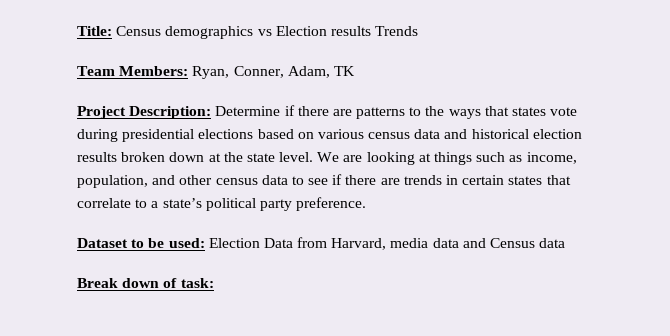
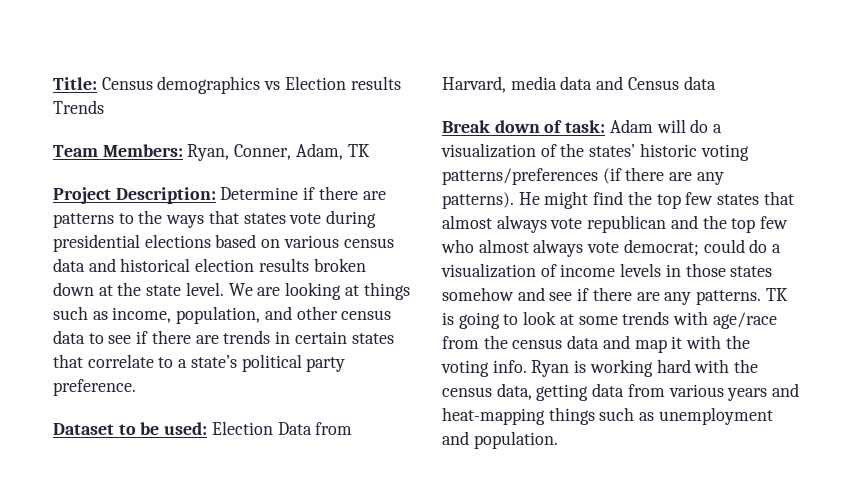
(214, 283) none -> [609,119,723,133] [441,143,749,161] [442,167,724,185] [442,191,794,209] [442,215,789,233] [441,239,782,257] [441,263,773,278] [442,287,788,305] [442,311,777,329] [442,335,750,353] [441,359,759,377] [442,383,800,401] [442,407,773,425] [442,431,558,449] Adam will do a visualization of the states’ historic voting patterns/preferences (if there are any patterns). He might find the top few states that almost always vote republican and the top few who almost always vote democrat; could do a visualization of income levels in those states somehow and see if there are any patterns. TK is going to look at some trends with age/race from the census data and map it with the voting info. Ryan is working hard with the census data, getting data from various years and heat-mapping things such as unemployment and population.

